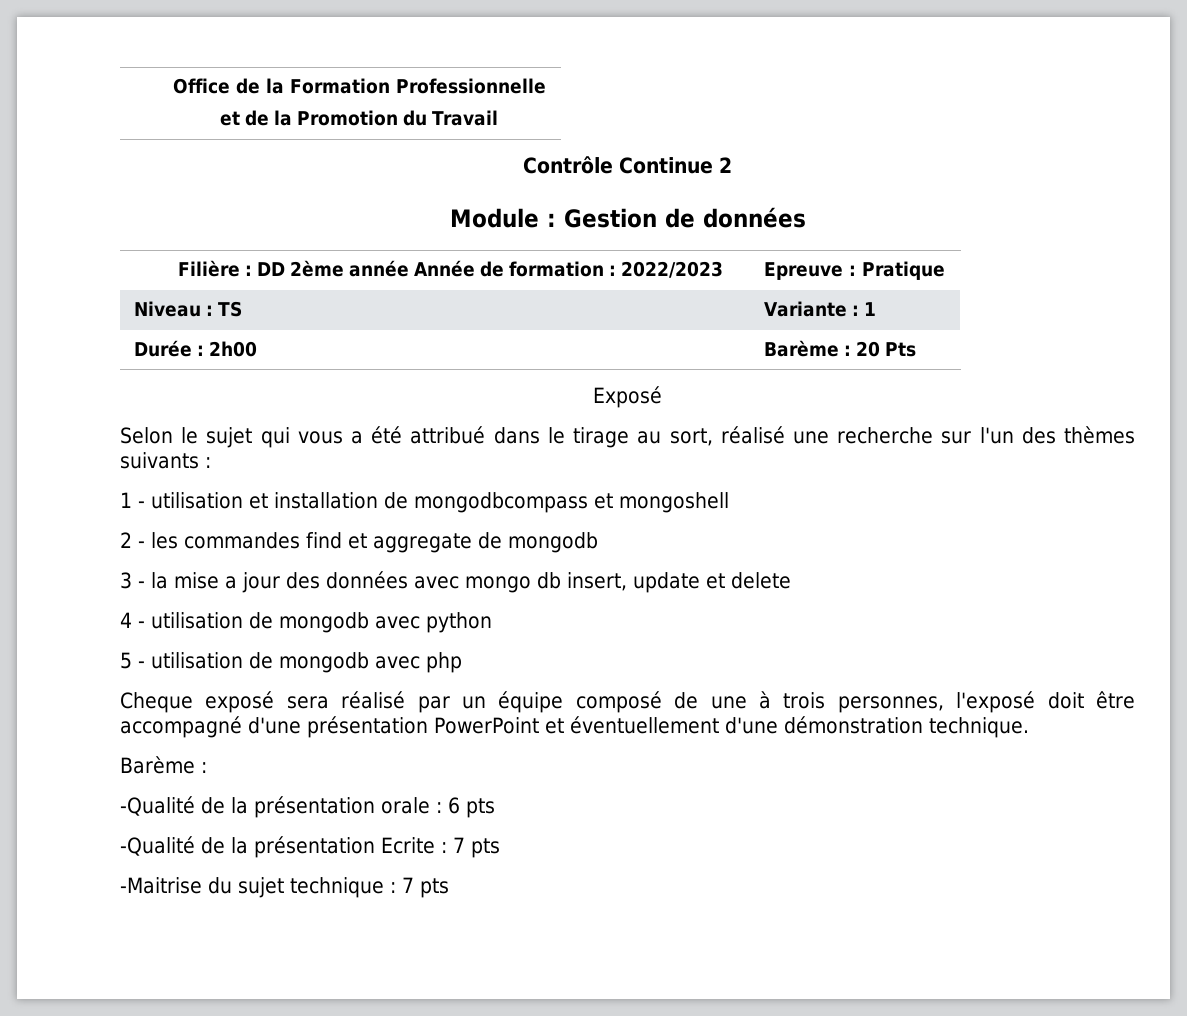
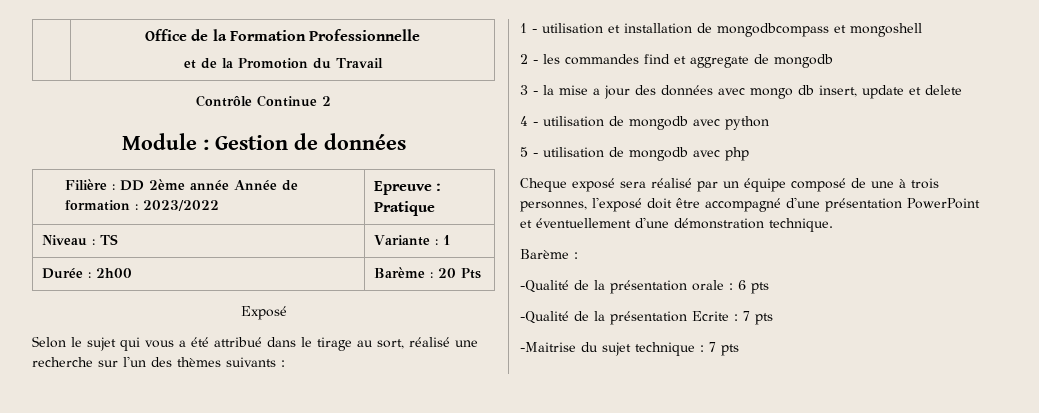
[620,261,723,278] 2022/2023 -> [142,200,219,211] 2023/2022

